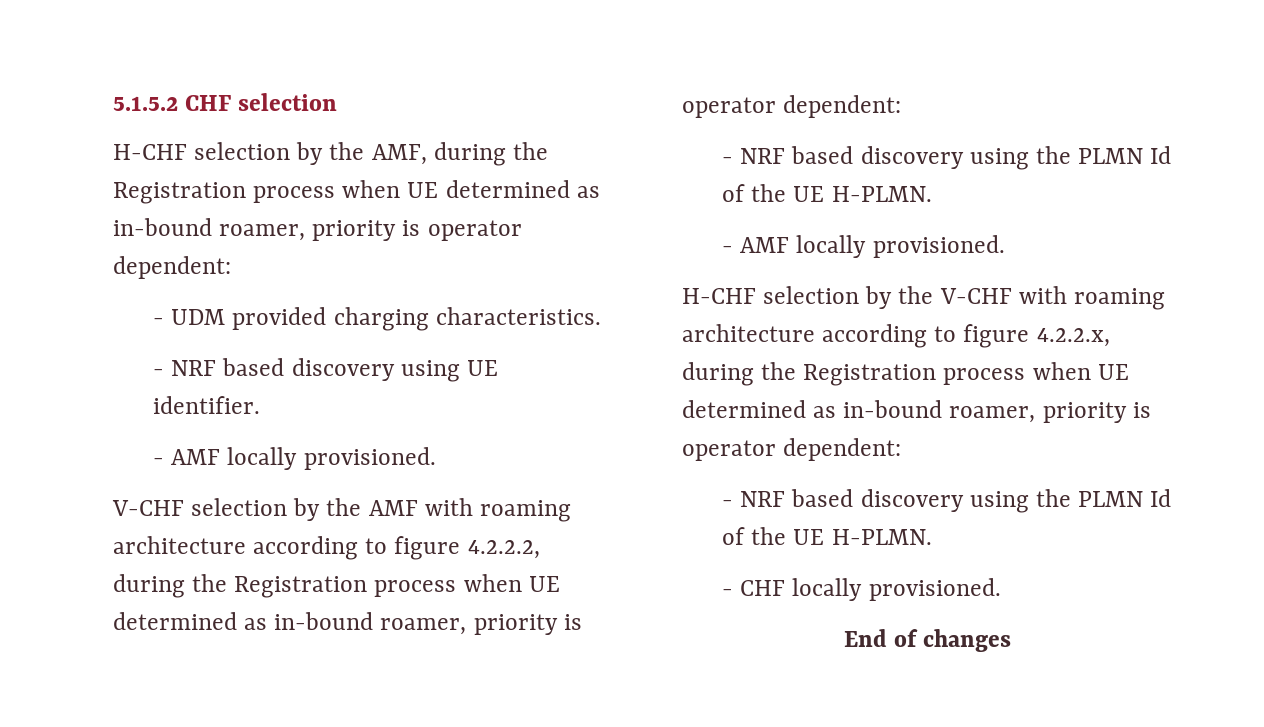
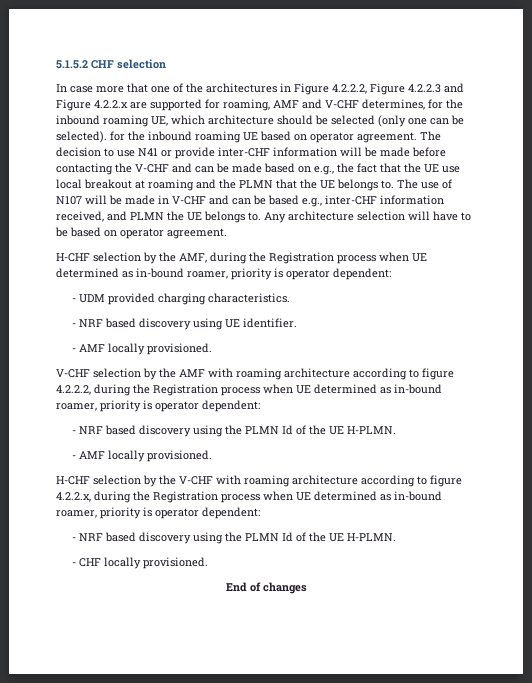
(338, 102) none -> [56,83,464,95] [56,99,463,111] [56,115,464,127] [56,131,441,143] [56,147,446,159] [56,163,460,175] [56,179,452,191] [56,195,444,207] [56,211,471,223] [55,227,227,239] // In case more that one of the architectures in Figure 4.2.2.2, Figure 4.2.2.3 and Figure 4.2.2.x are supported for roaming, AMF and V-CHF determines, for the inbound roaming UE, which architecture should be selected (only one can be selected). for the inbound roaming UE based on operator agreement. The decision to use N41 or provide inter-CHF information will be made before contacting the V-CHF and can be made based on e.g., the fact that the UE use local breakout at roaming and the PLMN that the UE belongs to. The use of N107 will be made in V-CHF and can be based e.g., inter-CHF information received, and PLMN the UE belongs to. Any architecture selection will have to be based on operator agreement.

